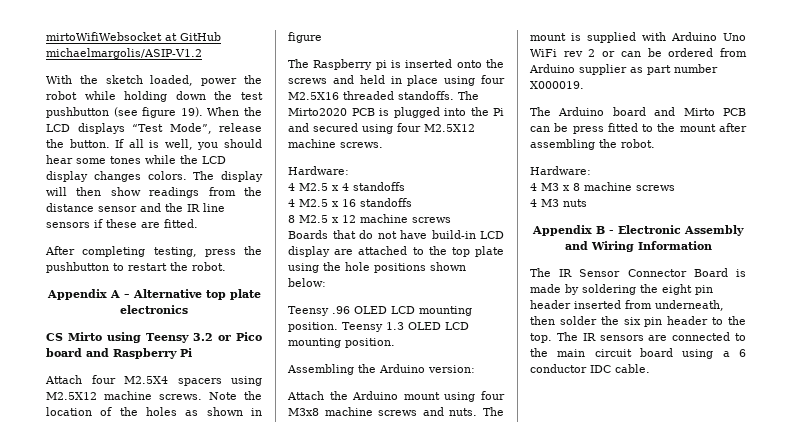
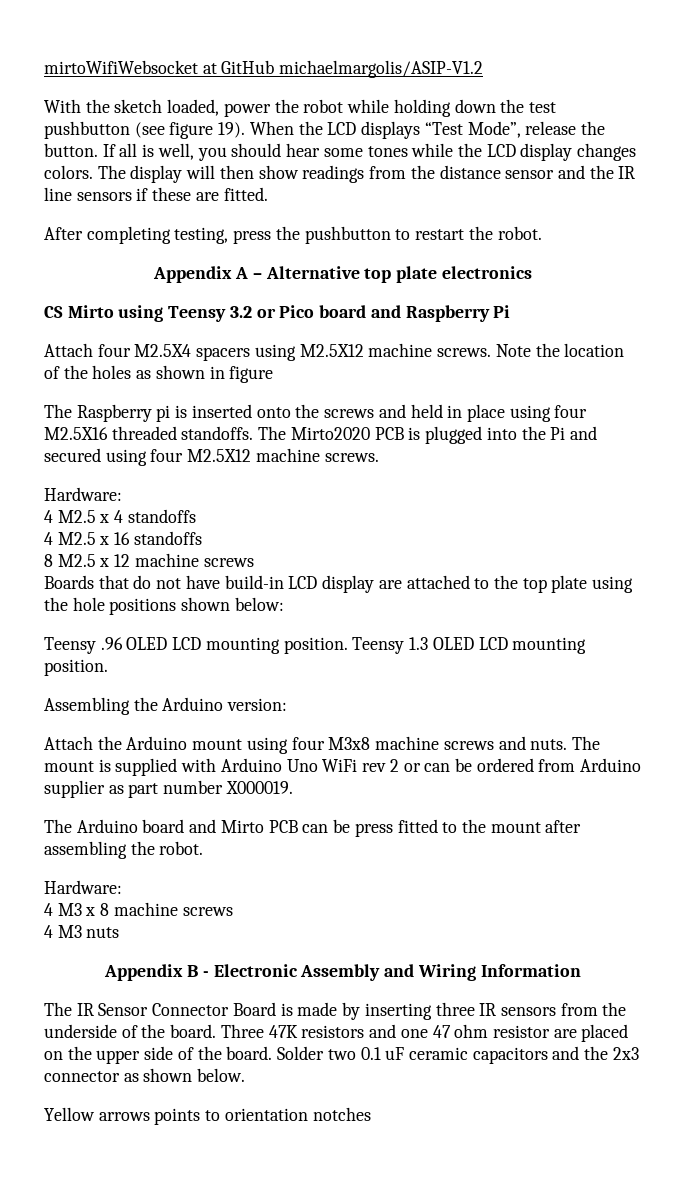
[582,284,713,295] [530,300,724,311] [530,316,746,327] [530,332,746,343] [530,348,746,359] [530,364,650,373] soldering the eight pin header inserted from underneath, then solder the six pin header to the top. The IR sensors are connected to the main circuit board using a 6 conductor IDC cable. -> [364,1002,627,1020] [44,1024,629,1042] [44,1046,639,1064] [44,1068,246,1082] [44,1107,371,1125] inserting three IR sensors from the underside of the board. Three 47K resistors and one 47 ohm resistor are placed on the upper side of the board. Solder two 0.1 uF ceramic capacitors and the 2x3 connector as shown below. // Yellow arrows points to orientation notches

